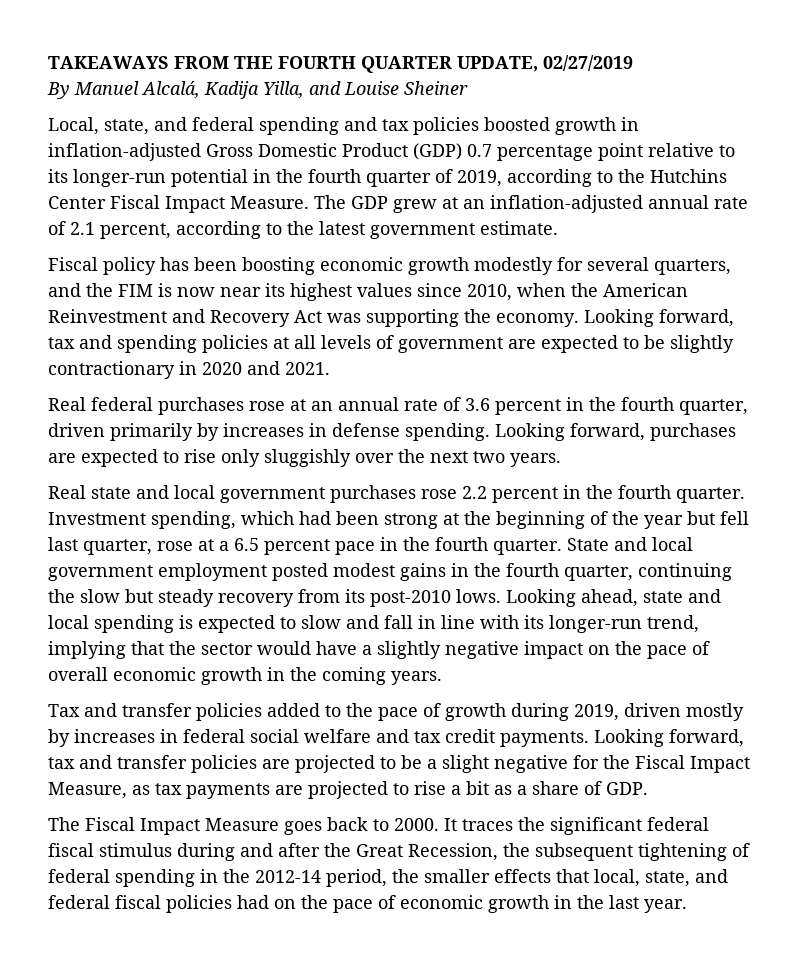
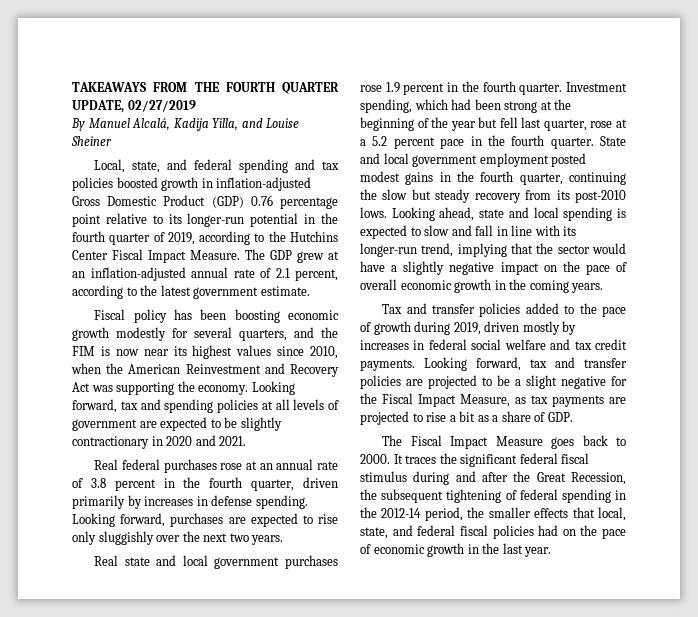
[467,144,492,157] 0.7 -> [250,195,273,206] 0.76
[465,398,490,411] 3.6 -> [90,478,106,488] 3.8
[462,486,487,499] 2.2 -> [385,82,400,93] 1.9
[234,538,259,551] 6.5 -> [372,136,388,146] 5.2

